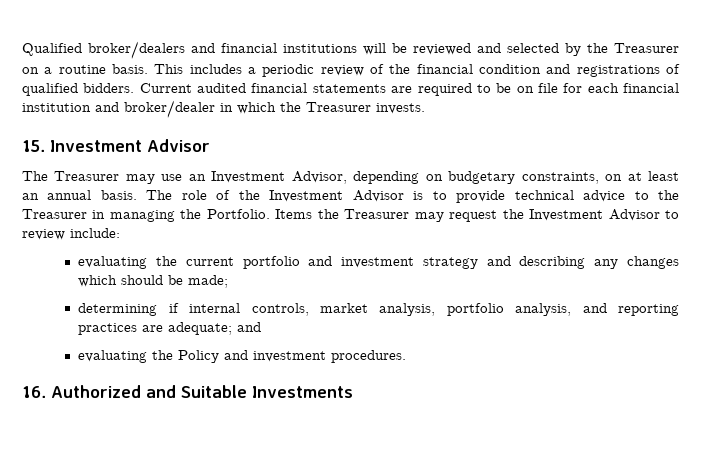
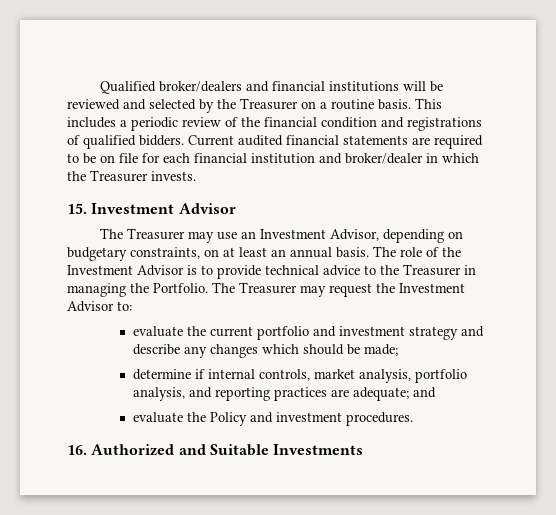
[275,209,339,219] Items the -> [212,282,235,293] The
[664,210,679,219] [22,228,120,240] [78,256,148,269] to review include: // evaluating -> [117,301,132,311] [132,326,183,337] to: // evaluate
[519,256,586,269] describing -> [132,344,180,355] describe
[78,303,158,316] determining -> [132,369,191,380] determine
[78,350,148,363] evaluating -> [132,412,183,423] evaluate

